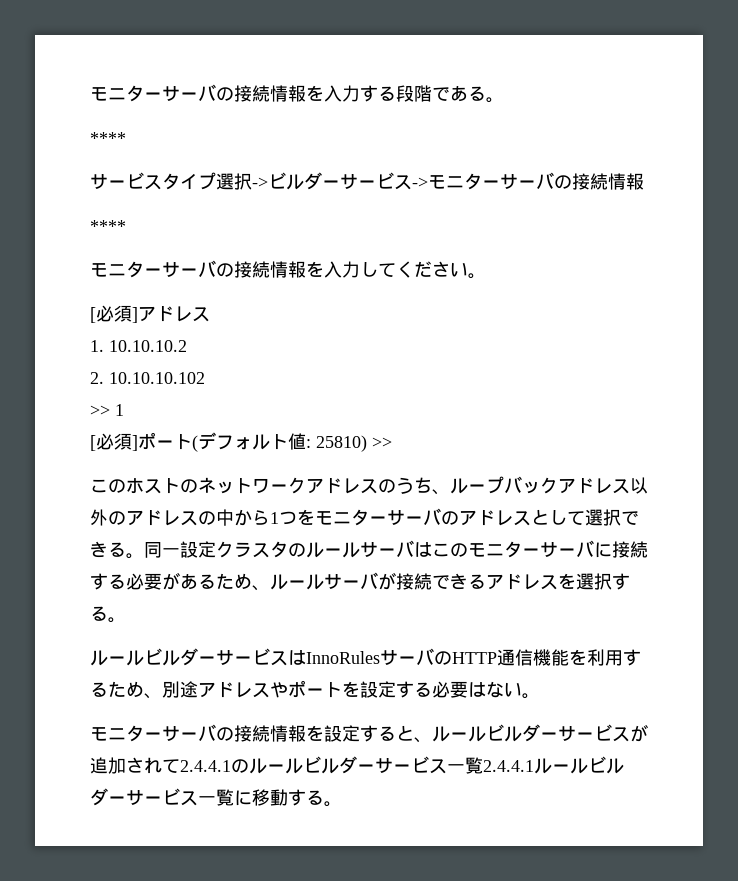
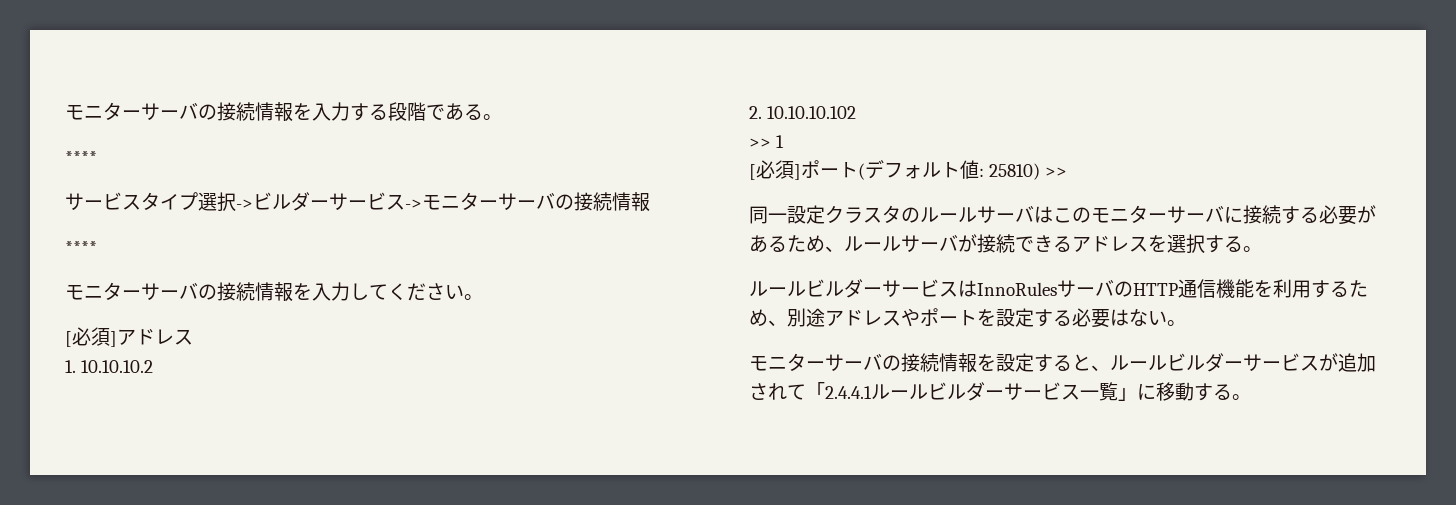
[90,476,648,495] [90,508,639,526] [90,541,144,559] このホストのネットワークアドレスのうち、ループバックアドレス以外のアドレスの中から1つをモニターサーバのアドレスとして選択できる。 -> (1068, 172) none
[180,756,483,774] 2.4.4.1のルールビルダーサービス一覧 -> [806,382,825,399] 「
(234, 797) none -> [1118,387,1137,401] 」

